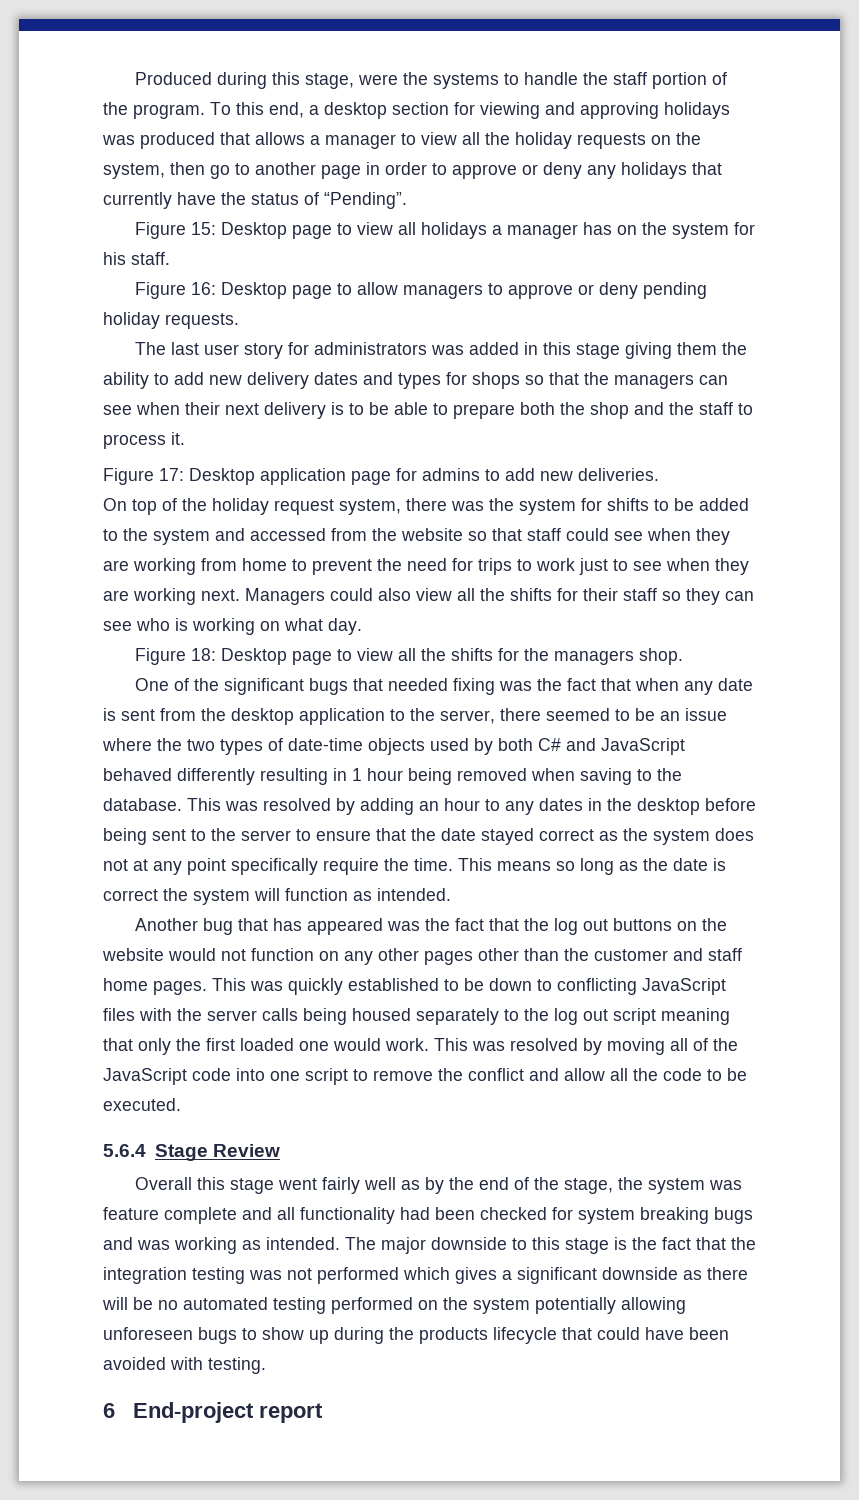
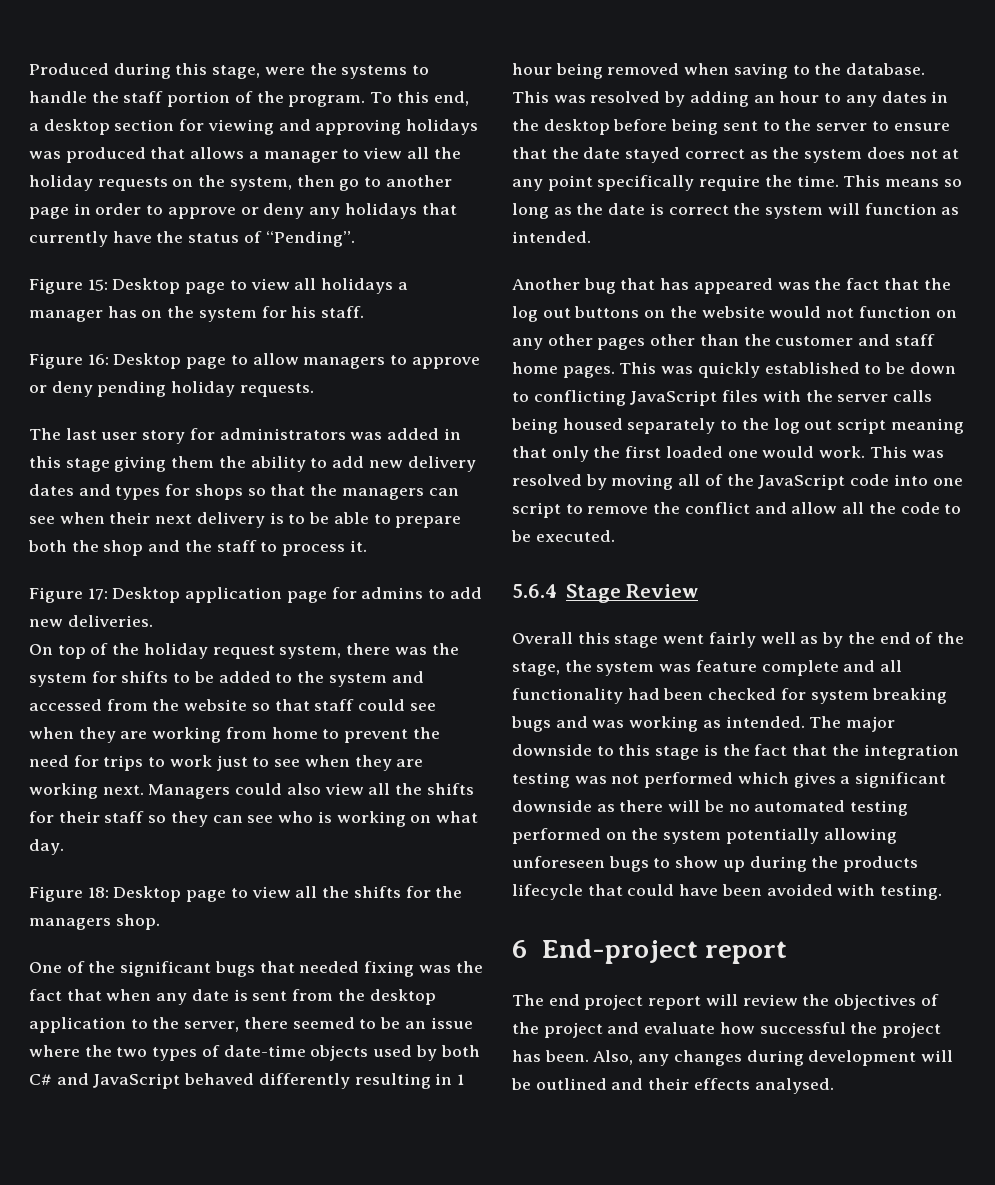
(324, 1413) none -> [512,994,939,1010] [512,1022,942,1038] [512,1050,954,1066] [511,1078,834,1094] // The end project report will review the objectives of the project and evaluate how successful the project has been. Also, any changes during development will be outlined and their effects analysed.

